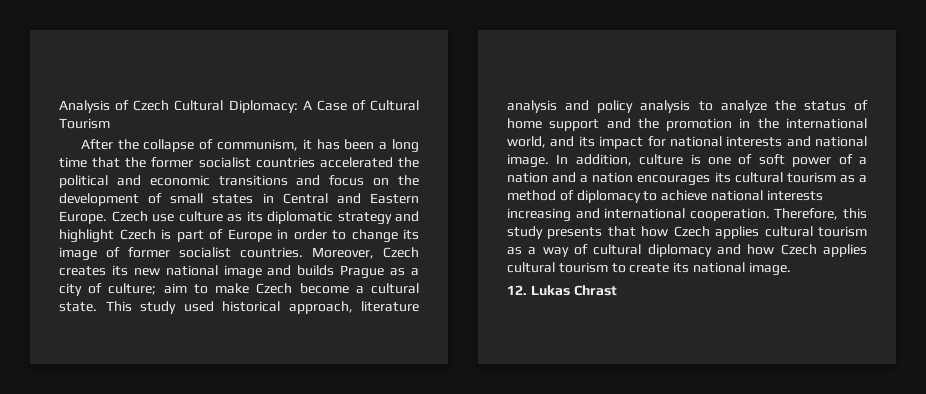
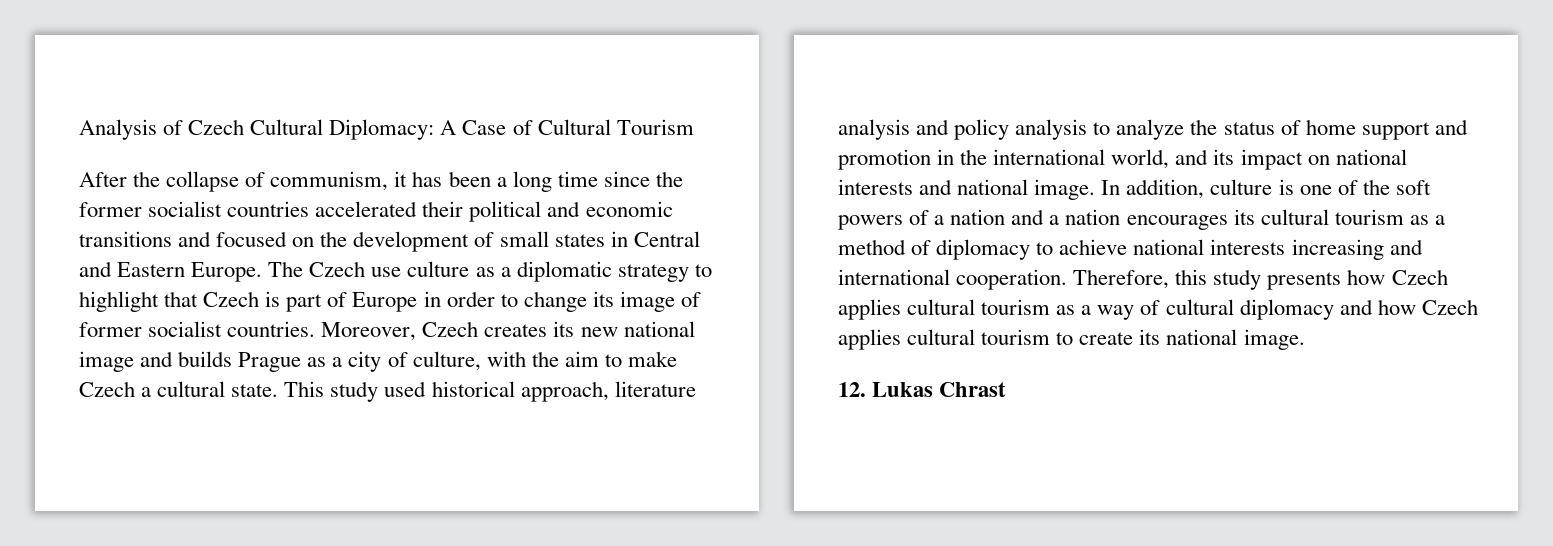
[92,157,121,168] that -> [603,171,650,187] since
[397,157,419,168] the -> [422,201,464,217] their
[329,175,365,186] focus -> [216,231,288,247] focused
(107, 217) none -> [268,261,304,277] The
[246,211,263,222] its -> [500,267,511,277] a
[395,211,419,222] [59,229,114,243] and highlight -> [694,264,712,277] [79,291,199,312] to highlight that
[108,283,157,295] culture; -> [412,351,559,371] culture, with the
[299,283,349,294] become -> (135, 389) none
[637,118,659,129] the -> (1468, 127) none
[647,136,666,147] for -> [1307,155,1330,165] on
[758,154,832,167] soft power -> [1362,179,1431,195] [838,215,903,230] the soft powers
[607,226,636,237] that -> (1342, 281) none

